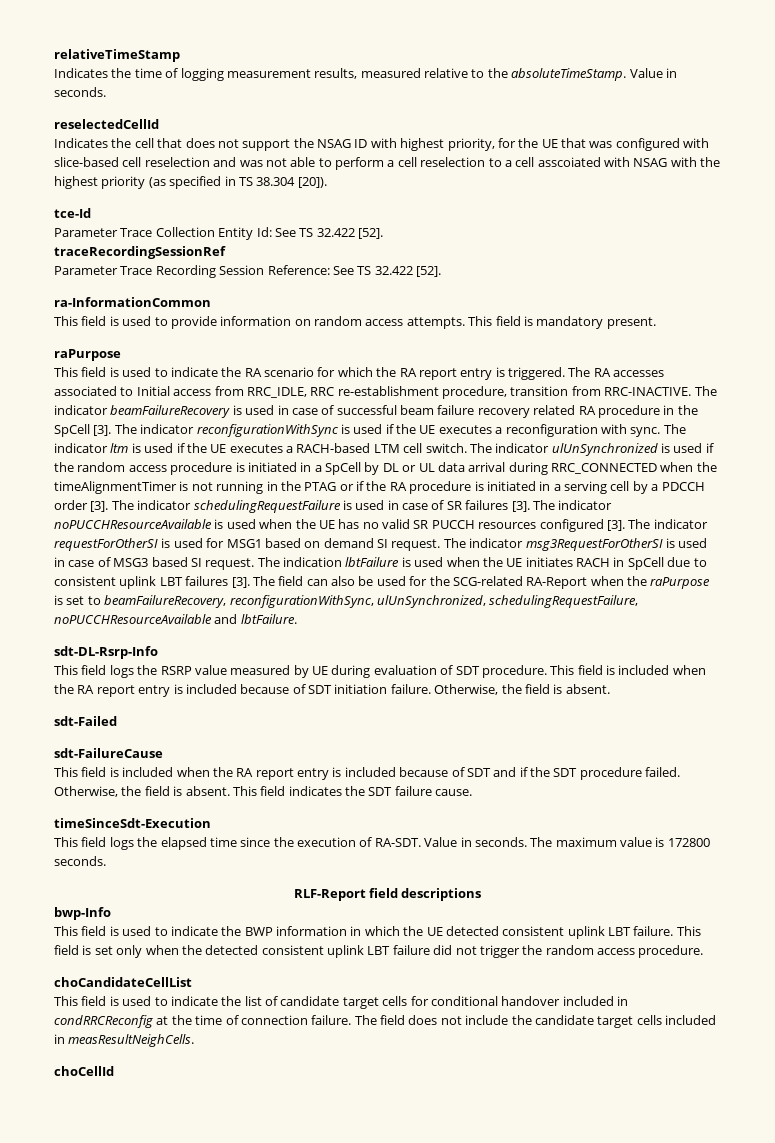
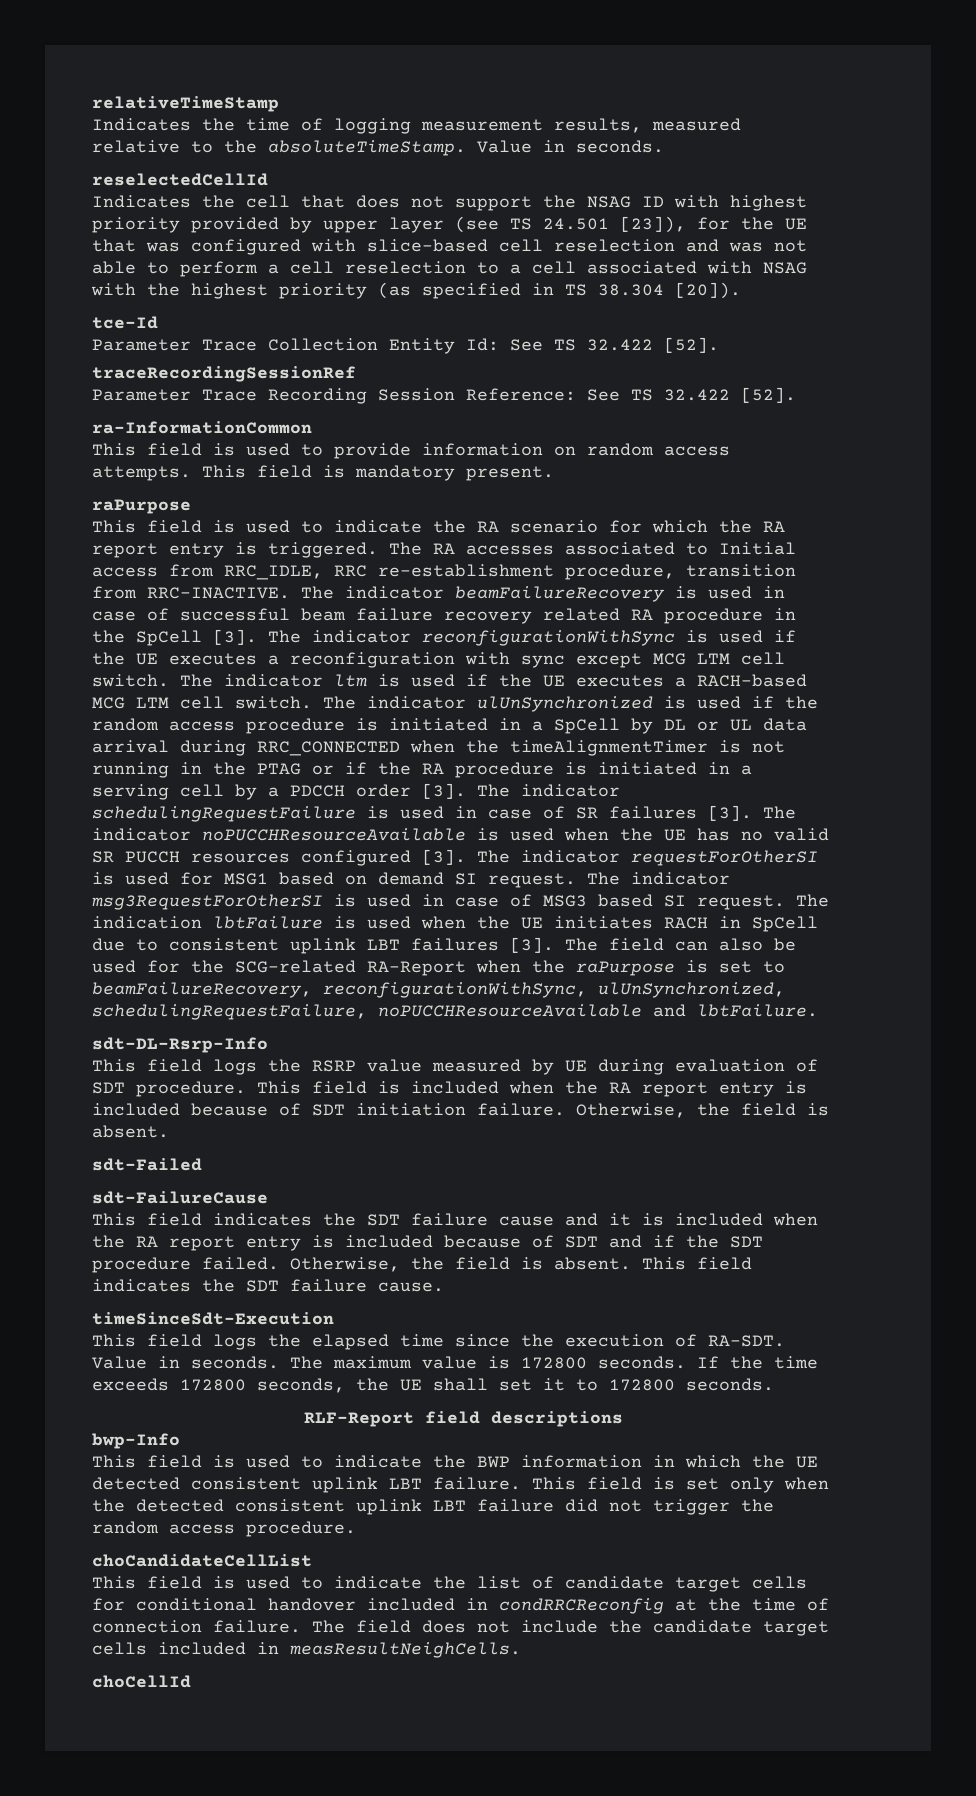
[447,138,495,151] priority, -> [92,216,686,233] priority provided by upper layer (see TS 24.501 [23]),
[537,157,601,167] asscoiated -> [587,261,697,274] associated
[630,427,661,437] sync. -> [521,652,785,668] [92,674,169,687] sync except MCG LTM cell switch.
(371, 448) none -> [92,697,125,709] MCG
(107, 772) none -> [213,1213,631,1226] indicates the SDT failure cause and it
(106, 861) none -> [697,1356,818,1369] [92,1378,774,1393] If the time exceeds 172800 seconds, the UE shall set it to 172800 seconds.

